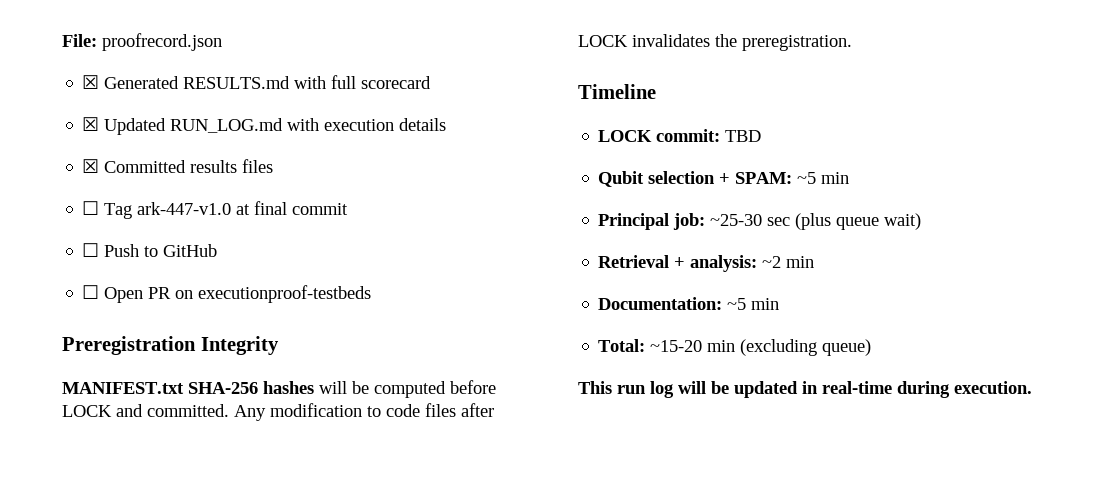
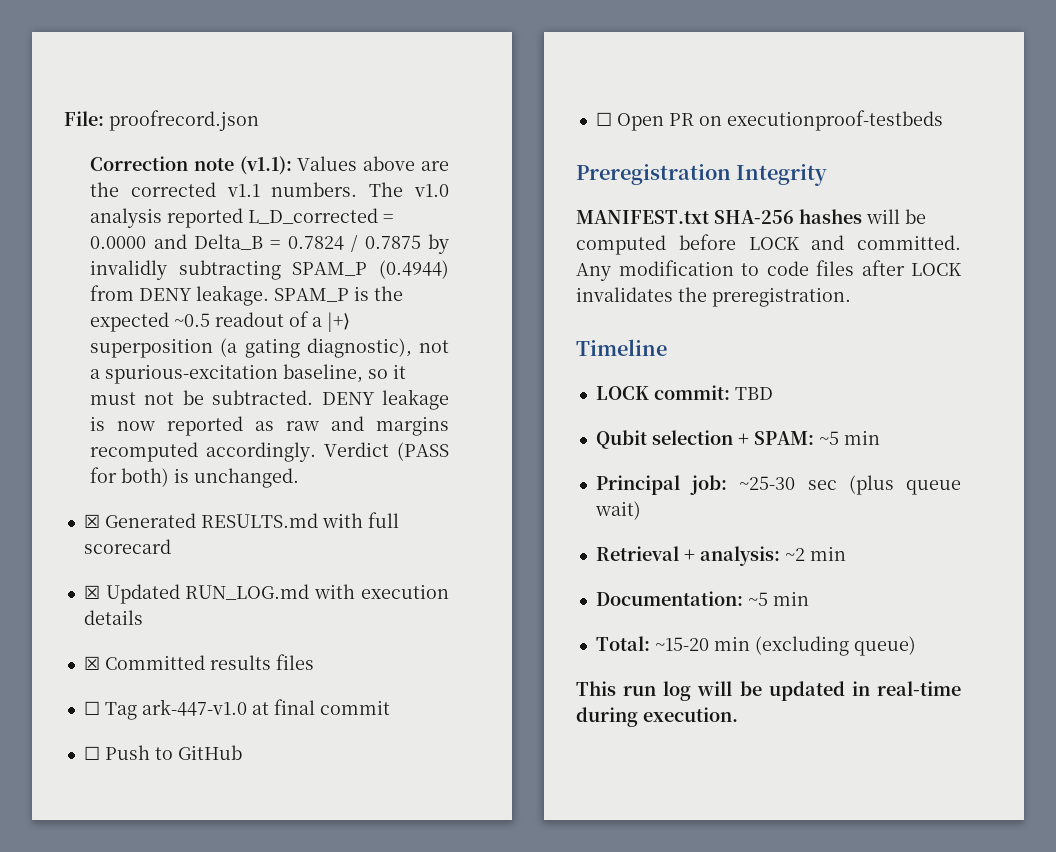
(222, 42) none -> [90,156,449,175] [90,182,449,197] [90,208,394,228] [90,234,450,254] [90,260,449,280] [90,285,404,306] [90,311,351,332] [90,338,449,358] [90,364,407,384] [90,389,449,410] [90,416,450,436] [90,442,450,462] [90,467,300,488] // Correction note (v1.1): Values above are the corrected v1.1 numbers. The v1.0 analysis reported L_D_corrected = 0.0000 and Delta_B = 0.7824 / 0.7875 by invalidly subtracting SPAM_P (0.4944) from DENY leakage. SPAM_P is the expected ~0.5 readout of a |+⟩ superposition (a gating diagnostic), not a spurious-excitation baseline, so it must not be subtracted. DENY leakage is now reported as raw and margins recomputed accordingly. Verdict (PASS for both) is unchanged.

